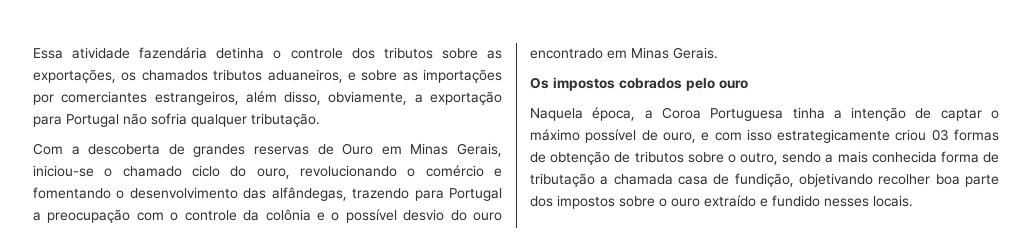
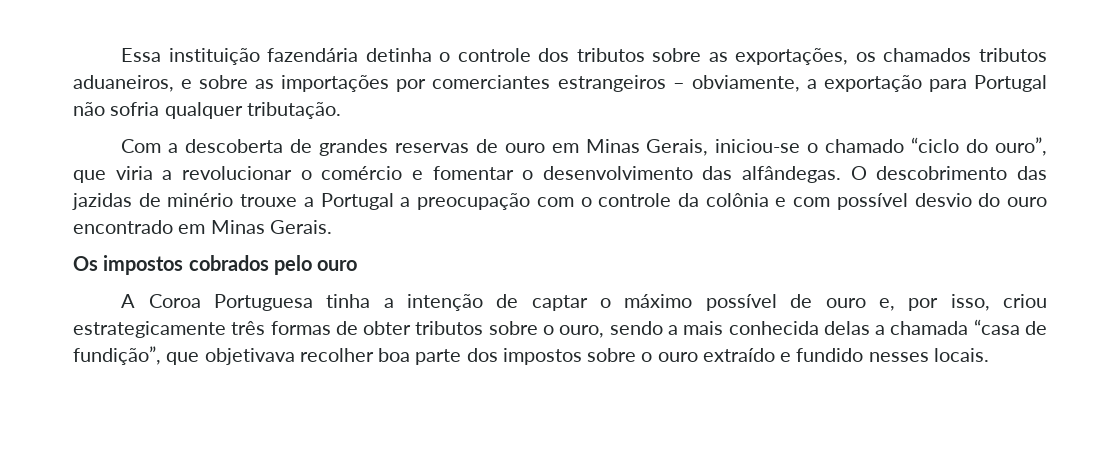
[72,47,131,59] atividade -> [168,48,260,65] instituição
[154,91,322,105] estrangeiros, além disso, -> [557,75,685,92] estrangeiros –
[342,143,374,155] Ouro -> [504,143,545,153] ouro
[192,165,397,179] ciclo do ouro, revolucionando -> [911,137,1048,156] [73,166,292,183] “ciclo do ouro”, que viria a revolucionar
[33,187,111,199] fomentando -> [432,166,514,180] fomentar
[271,187,444,201] alfândegas, trazendo para -> [742,166,1047,183] [72,193,314,210] alfândegas. O descobrimento das jazidas de minério trouxe a
[331,212,340,221] o -> [793,197,831,207] com
[530,107,653,121] Naquela época, a -> [121,294,136,308] A
[662,129,999,143] [530,151,631,165] ouro, e com isso estrategicamente criou 03 formas de obtenção de -> [825,294,1048,311] [73,321,412,338] ouro e, por isso, criou estrategicamente três formas de obter
[740,152,778,165] outro, -> [559,325,605,338] ouro,
[940,151,999,163] [530,173,873,187] forma de tributação a chamada casa de fundição, objetivando -> [823,319,1047,335] [73,346,295,365] delas a chamada “casa de fundição”, que objetivava

